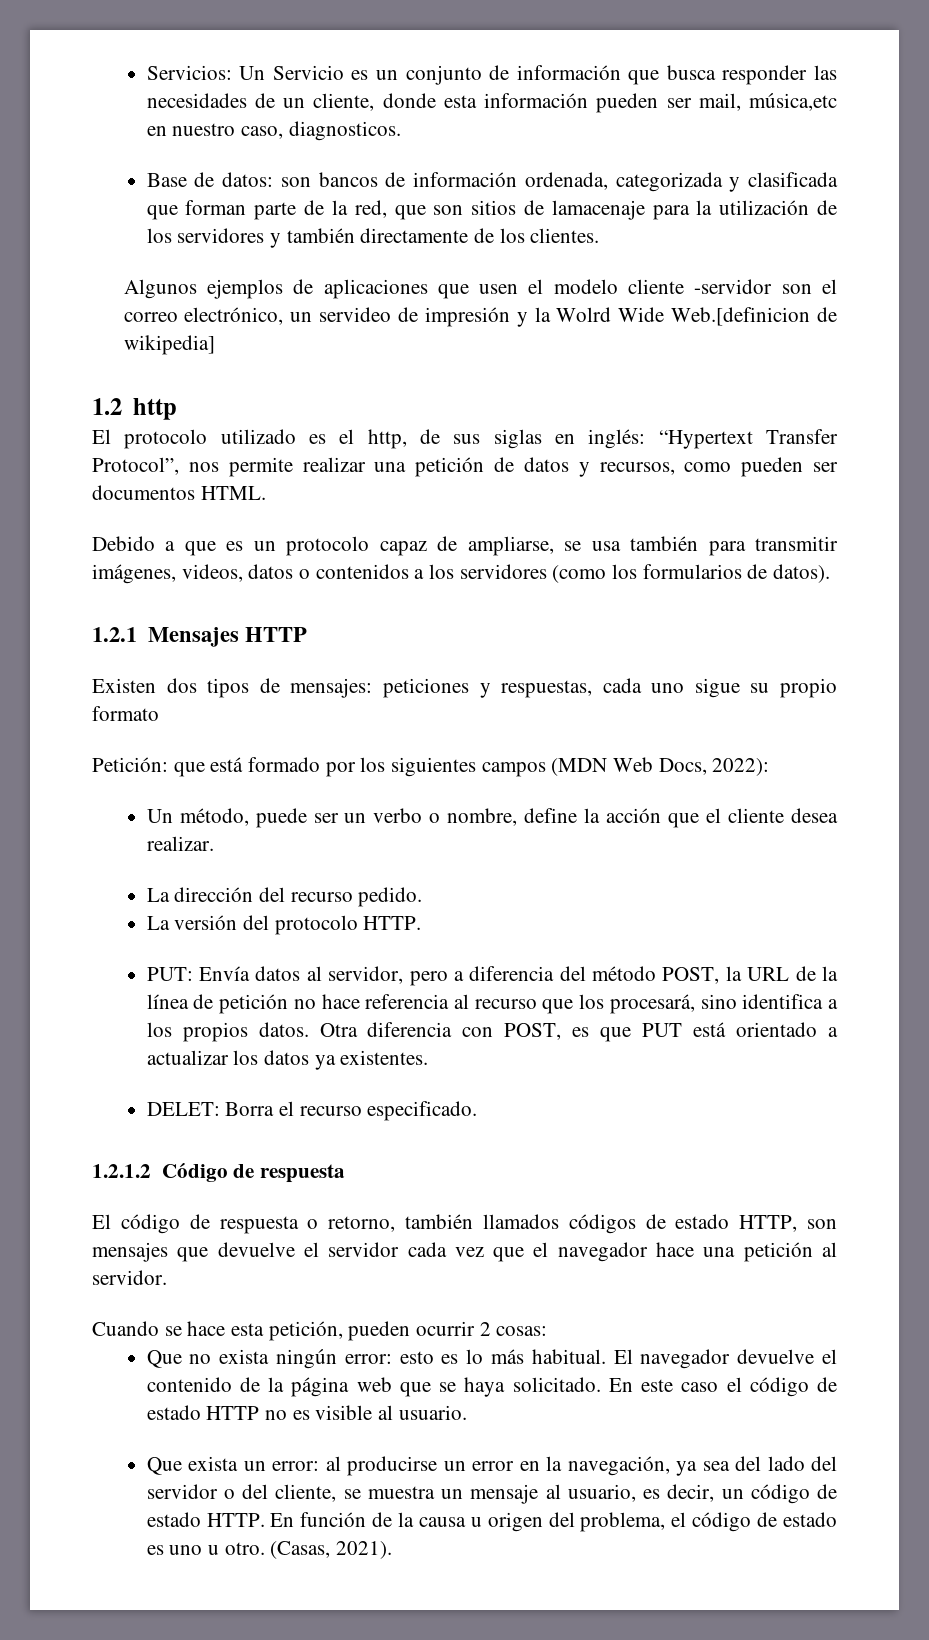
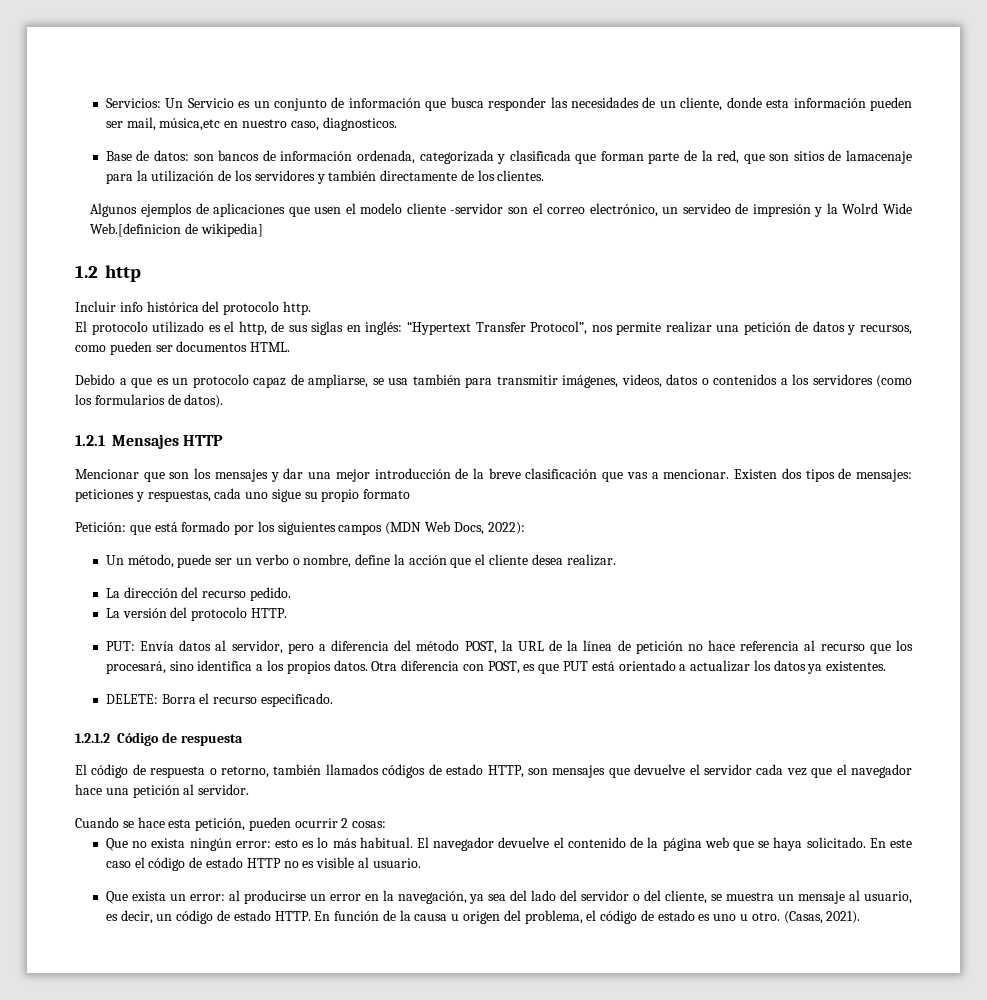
(177, 409) none -> [75,301,311,315] // Incluir info histórica del protocolo http.
(307, 634) none -> [75,468,730,482] Mencionar que son los mensajes y dar una mejor introducción de la breve clasificación que vas a mencionar.
[146,1102,220,1116] DELET: -> [105,694,158,704] DELETE:

